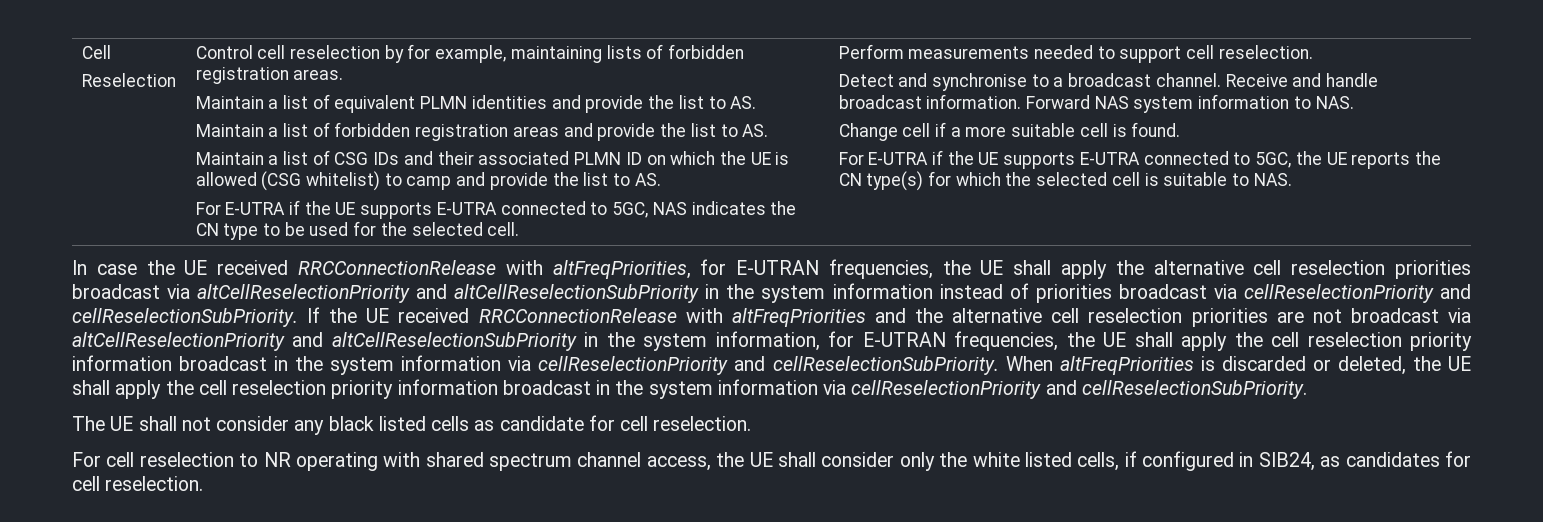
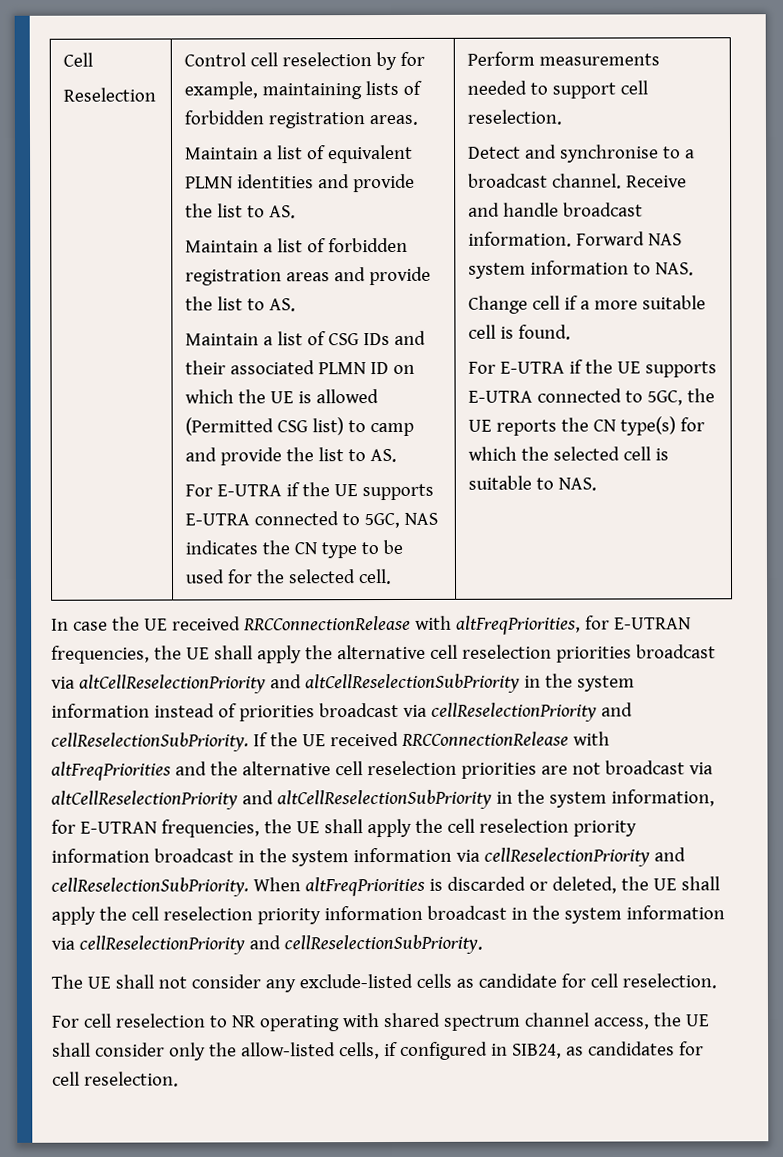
[261,171,381,191] (CSG whitelist) -> [185,417,345,436] (Permitted CSG list)
[328,416,426,431] black listed -> [298,973,413,989] exclude-listed
[972,452,1072,467] white listed -> [240,1042,336,1057] allow-listed

